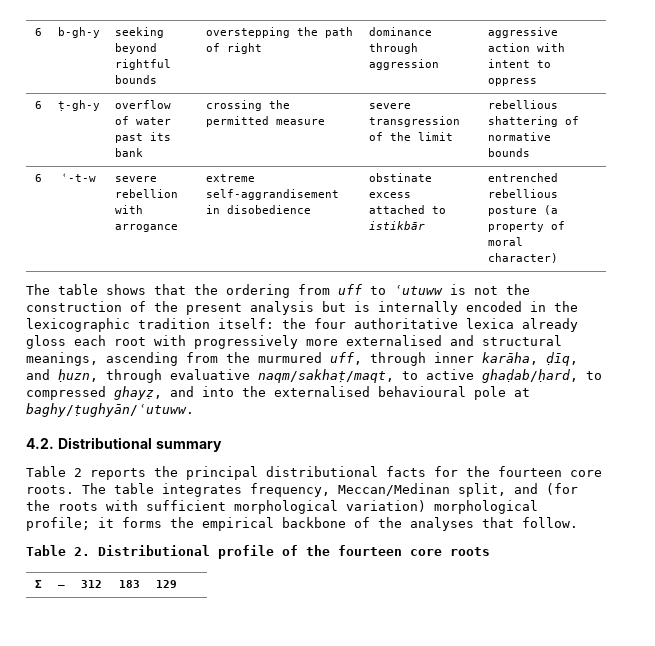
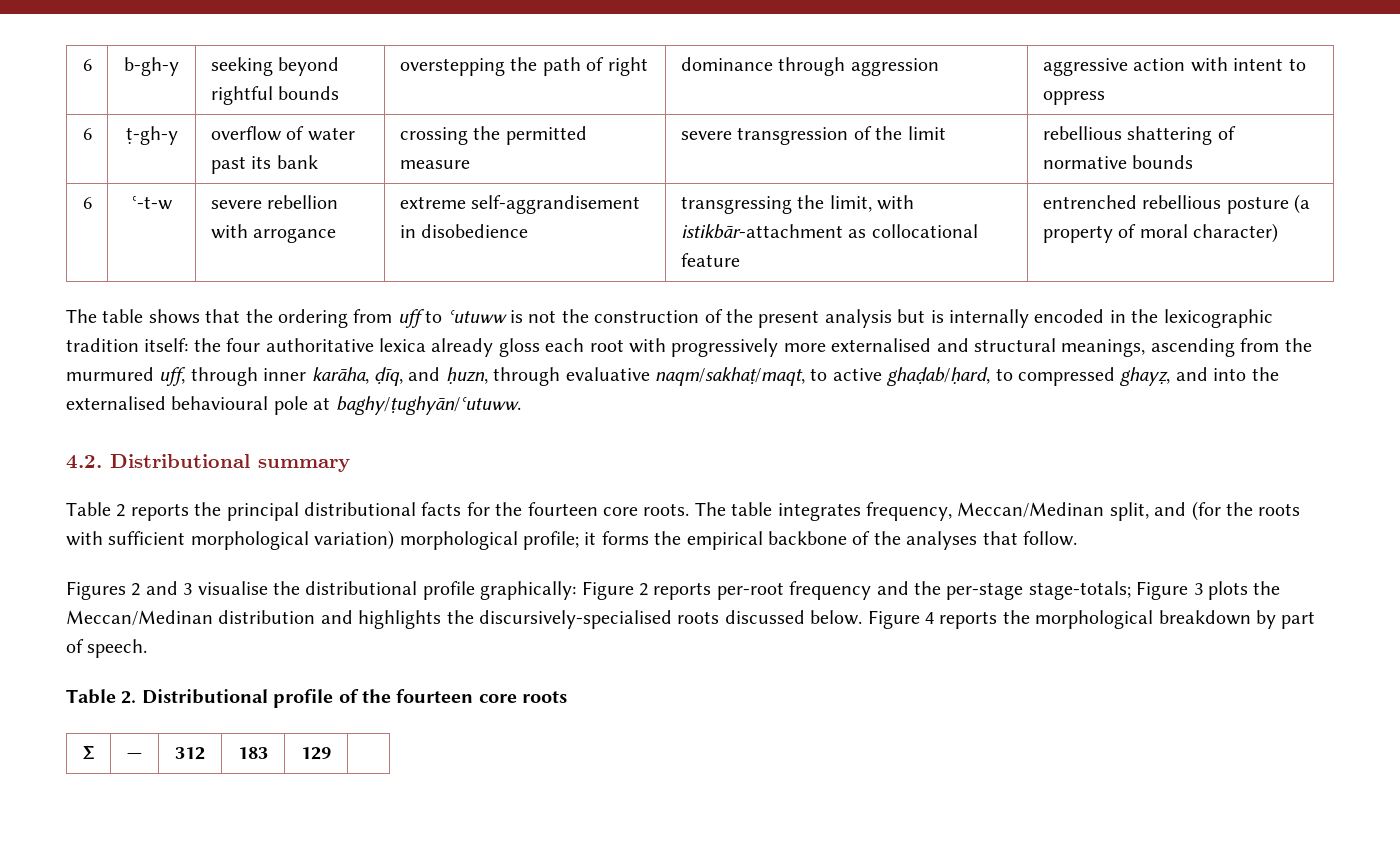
[368,173,432,182] [368,192,411,198] [368,205,446,214] [368,221,425,230] obstinate excess attached to istikbār -> [680,195,915,214] [680,224,978,239] [680,253,740,267] transgressing the limit, with istikbār-attachment as collocational feature
(578, 522) none -> [66,581,1281,600] [66,610,1316,629] [66,639,148,658] // Figures 2 and 3 visualise the distributional profile graphically: Figure 2 reports per-root frequency and the per-stage stage-totals; Figure 3 plots the Meccan/Medinan distribution and highlights the discursively-specialised roots discussed below. Figure 4 reports the morphological breakdown by part of speech.

